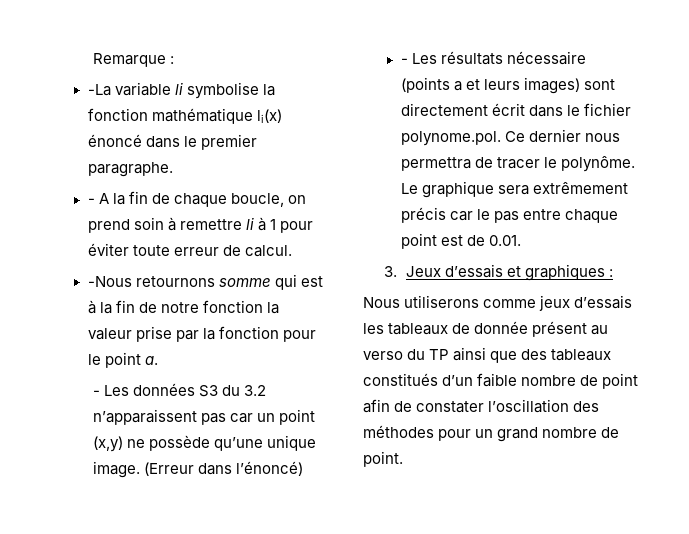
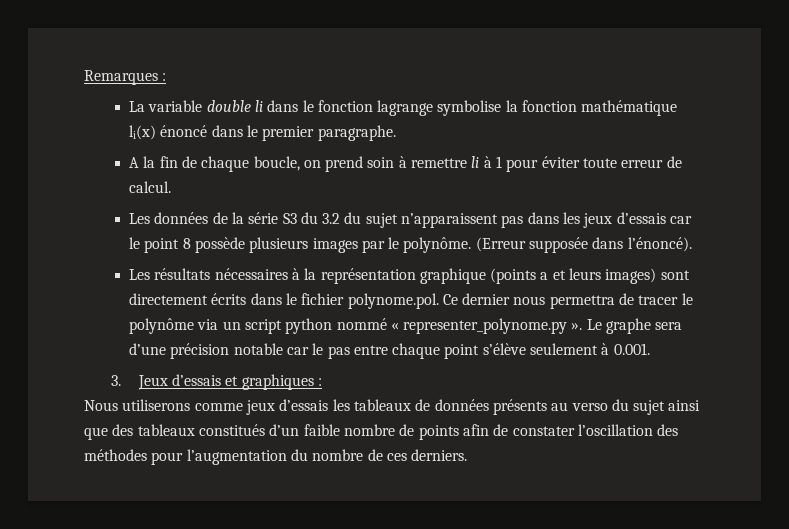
[92,53,174,67] [87,82,184,96] Remarque : // -La variable li -> [84,70,167,85] [128,100,434,116] Remarques : // La variable double li dans le fonction lagrange
[87,198,95,204] - -> (396, 133) none
[87,274,324,290] [87,300,280,314] [87,326,317,342] [87,352,159,368] [92,383,267,397] [92,409,316,425] [92,435,317,452] [92,461,303,478] [400,51,587,65] -Nous retournons somme qui est à la fin de notre fonction la valeur prise par la fonction pour le point a. // - Les données S3 du 3.2 n’apparaissent pas car un point (x,y) ne possède qu’une unique image. (Erreur dans l’énoncé) // - Les résultats nécessaire -> [128,212,693,228] [128,237,692,253] [128,268,486,284] Les données de la série S3 du 3.2 du sujet n’apparaissent pas dans les jeux d’essais car le point 8 possède plusieurs images par le polynôme. (Erreur supposée dans l’énoncé). // Les résultats nécessaires à la représentation graphique
[491,103,525,116] écrit -> [211,293,247,305] écrits
[561,155,636,172] [400,181,629,198] [400,207,446,223] polynôme. Le graphique sera extrêmement précis -> [128,318,683,334] [128,343,283,359] polynôme via un script python nommé « representer_polynome.py ». Le graphe sera d’une précision notable
[440,235,522,246] est de 0.01. -> [482,343,650,355] s’élève seulement à 0.001.
[474,321,588,337] donnée présent -> [434,399,547,415] données présents
[429,349,450,360] TP -> [633,400,666,415] sujet
[602,373,639,389] point -> [418,425,459,440] points
[475,427,620,442] [363,451,403,467] un grand nombre de point. -> [186,449,468,465] l’augmentation du nombre de ces derniers.

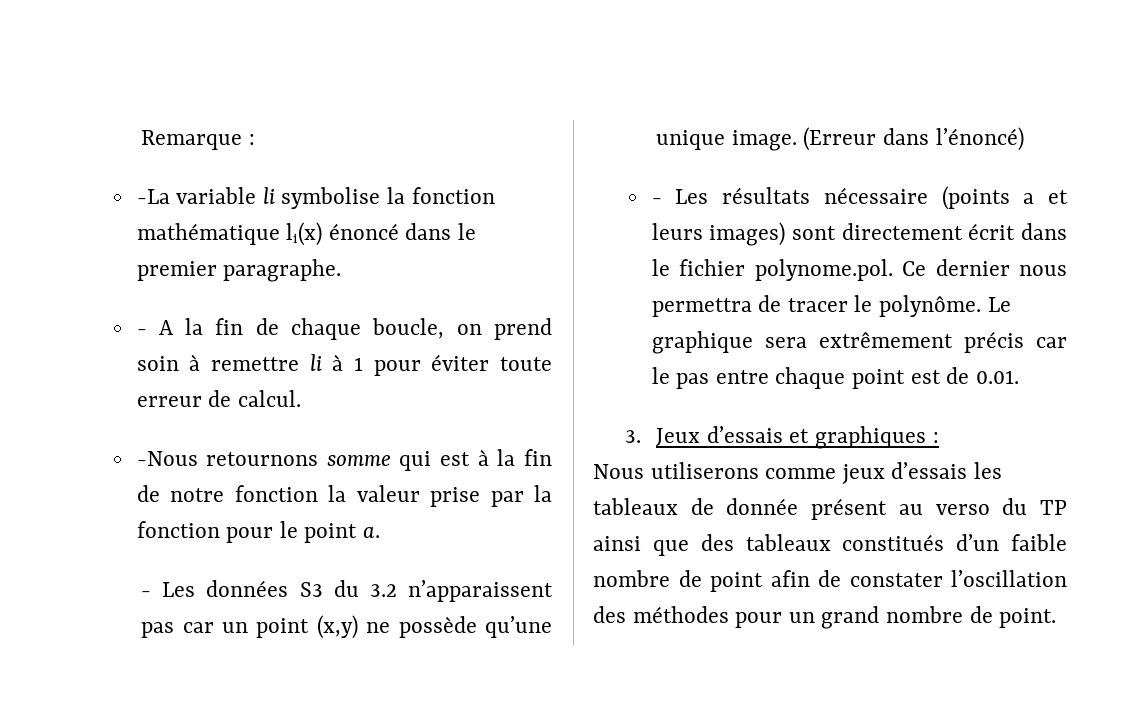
[84,70,167,85] [128,100,434,116] Remarques : // La variable double li dans le fonction lagrange -> [141,130,255,150] [136,187,275,204] Remarque : // -La variable li
(396, 133) none -> [136,329,147,335] -
[128,212,693,228] [128,237,692,253] [128,268,486,284] Les données de la série S3 du 3.2 du sujet n’apparaissent pas dans les jeux d’essais car le point 8 possède plusieurs images par le polynôme. (Erreur supposée dans l’énoncé). // Les résultats nécessaires à la représentation graphique -> [136,449,553,471] [136,485,552,507] [136,521,380,543] [141,580,553,602] [141,615,552,639] [656,127,1024,151] [651,187,928,204] -Nous retournons somme qui est à la fin de notre fonction la valeur prise par la fonction pour le point a. // - Les données S3 du 3.2 n’apparaissent pas car un point (x,y) ne possède qu’une unique image. (Erreur dans l’énoncé) // - Les résultats nécessaire
[211,293,247,305] écrits -> [968,223,1016,240] écrit
[128,318,683,334] [128,343,283,359] polynôme via un script python nommé « representer_polynome.py ». Le graphe sera d’une précision notable -> [878,295,1011,317] [651,331,1024,354] polynôme. Le graphique sera extrêmement précis
[482,343,650,355] s’élève seulement à 0.001. -> [910,367,1019,384] est de 0.01.
[434,399,547,415] données présents -> [726,498,888,520] donnée présent
[633,400,666,415] sujet -> [1040,500,1067,515] TP
[418,425,459,440] points -> [710,572,763,592] point
[186,449,468,465] l’augmentation du nombre de ces derniers. -> [788,606,1057,629] un grand nombre de point.

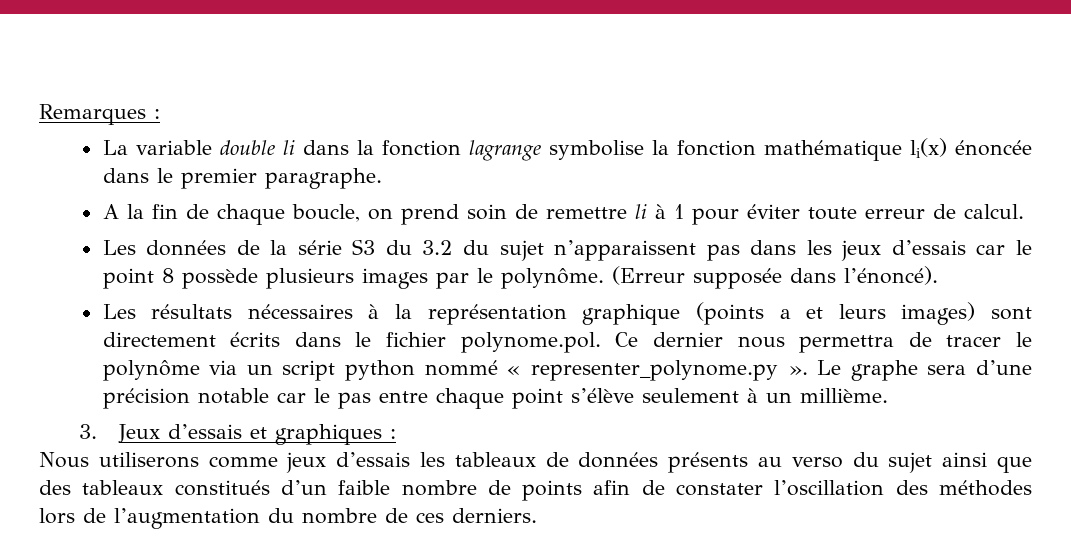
[141,130,255,150] [136,187,275,204] Remarque : // -La variable li -> [39,104,160,125] [102,140,541,161] Remarques : // La variable double li dans la fonction lagrange
[328,223,399,240] énoncé -> [954,140,1032,156] énoncée
[136,329,147,335] - -> (382, 178) none
[189,354,201,371] à -> [514,204,538,219] de
[136,449,553,471] [136,485,552,507] [136,521,380,543] [141,580,553,602] [141,615,552,639] [656,127,1024,151] [651,187,928,204] -Nous retournons somme qui est à la fin de notre fonction la valeur prise par la fonction pour le point a. // - Les données S3 du 3.2 n’apparaissent pas car un point (x,y) ne possède qu’une unique image. (Erreur dans l’énoncé) // - Les résultats nécessaire -> [102,239,1032,261] [102,266,938,289] [102,304,681,325] Les données de la série S3 du 3.2 du sujet n’apparaissent pas dans les jeux d’essais car le point 8 possède plusieurs images par le polynôme. (Erreur supposée dans l’énoncé). // Les résultats nécessaires à la représentation graphique
[968,223,1016,240] écrit -> [230,332,281,347] écrits
[878,295,1011,317] [651,331,1024,354] polynôme. Le graphique sera extrêmement précis -> [102,360,1032,381] [102,388,269,409] polynôme via un script python nommé « representer_polynome.py ». Le graphe sera d’une précision notable
[910,367,1019,384] est de 0.01. -> [570,388,888,403] s’élève seulement à un millième.
[726,498,888,520] donnée présent -> [578,452,749,473] données présents
[1040,500,1067,515] TP -> [888,452,933,473] sujet
[710,572,763,592] point -> [522,480,583,501] points
[735,606,1057,629] pour un grand nombre de point. -> [39,508,537,529] lors de l’augmentation du nombre de ces derniers.

